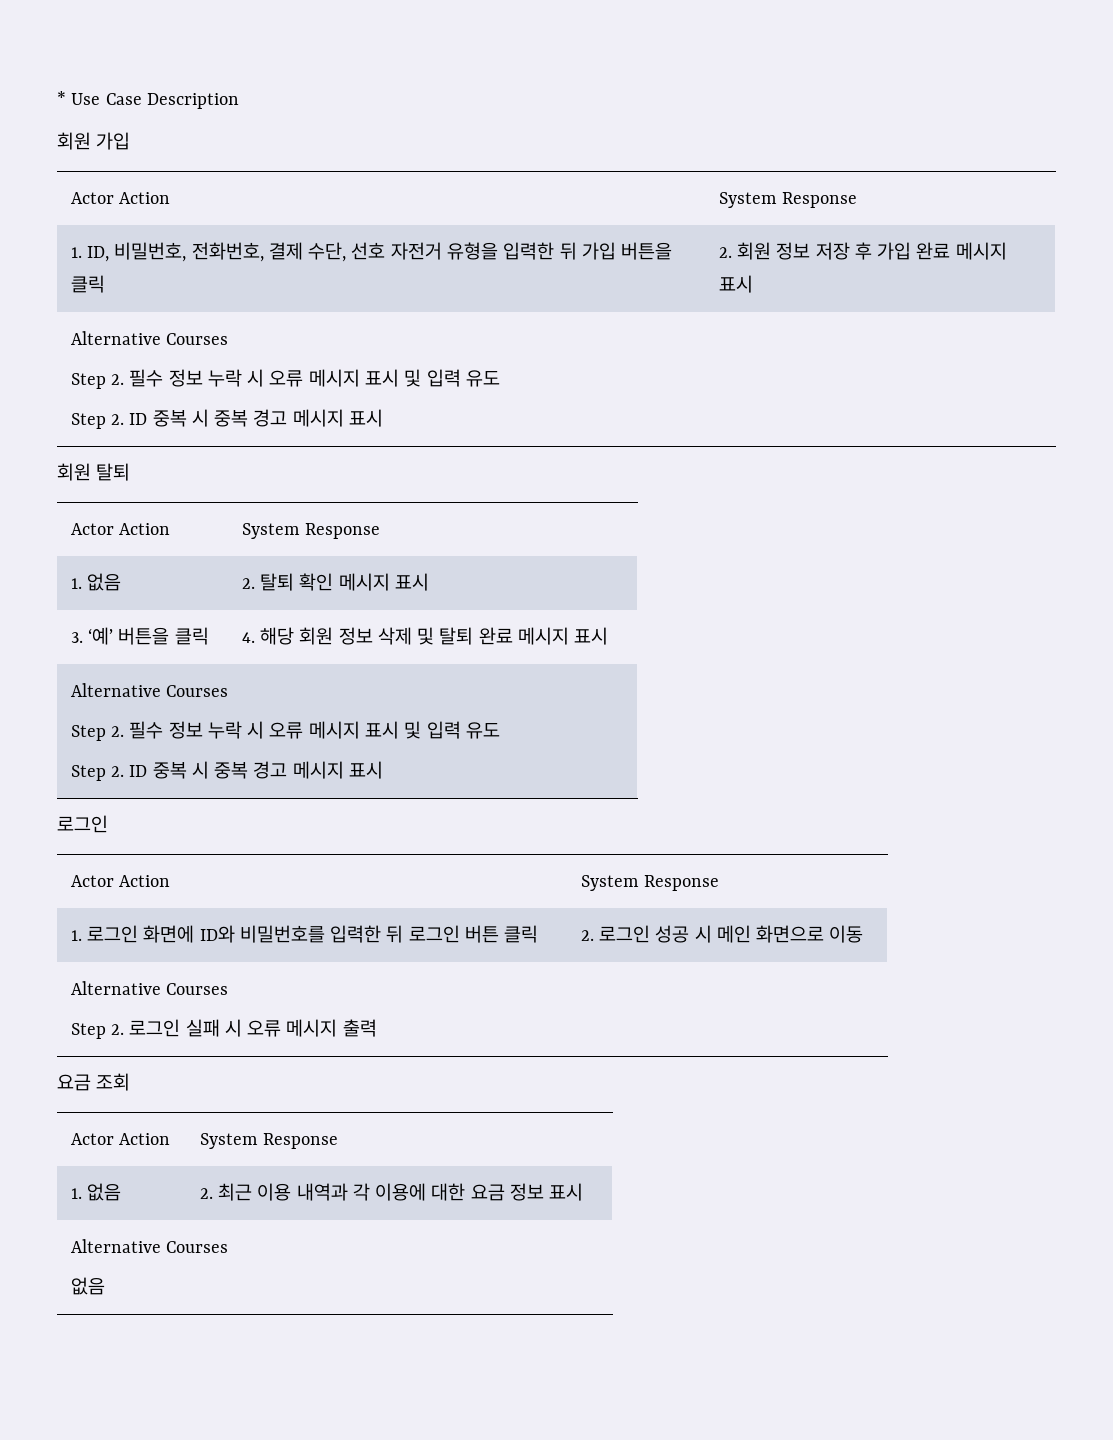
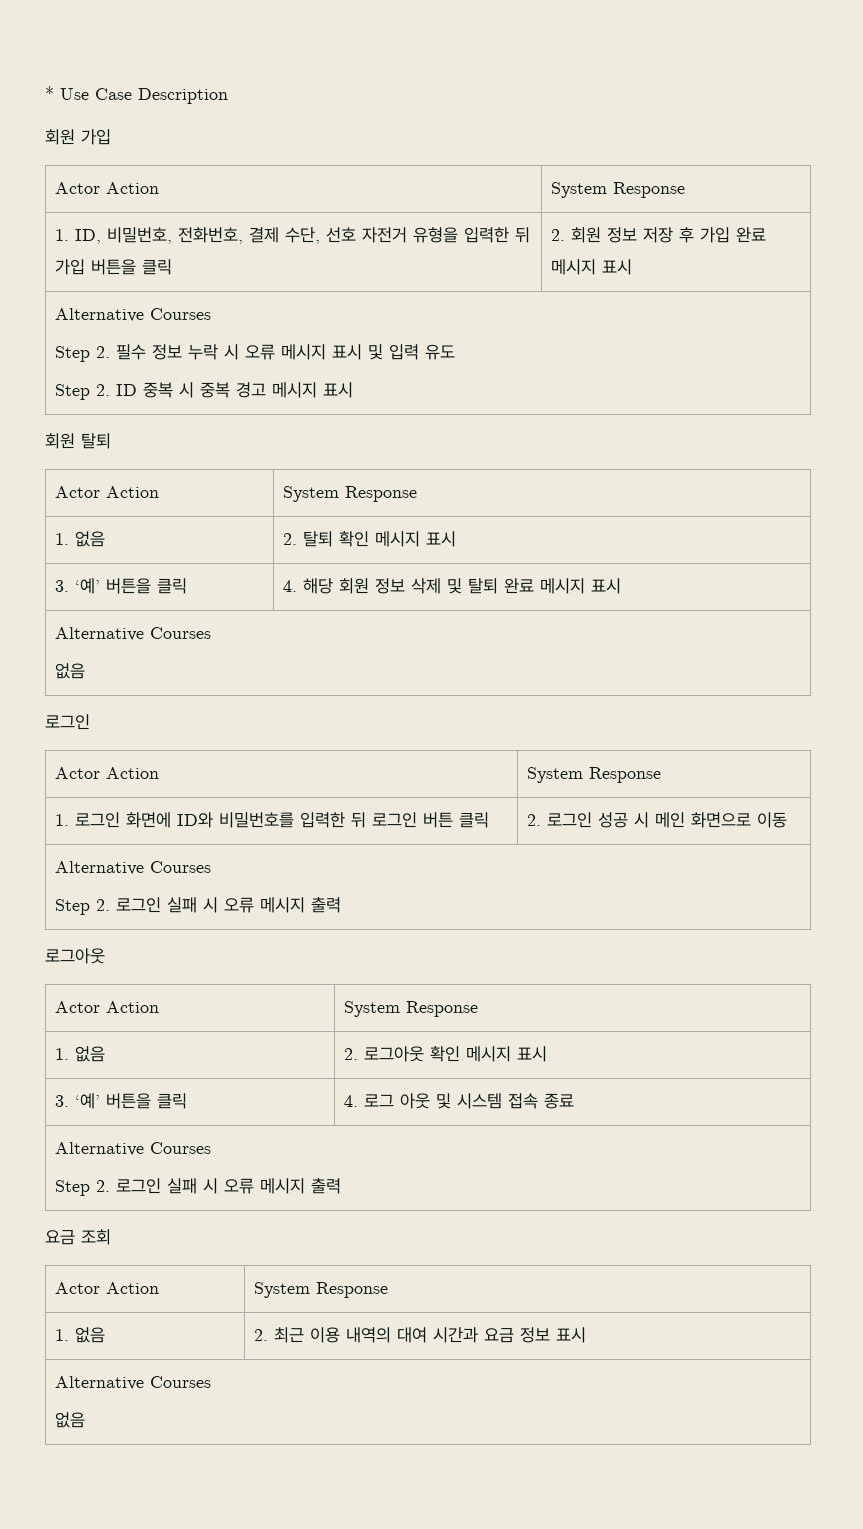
[70,721,500,741] [70,761,383,781] Step 2. 필수 정보 누락 시 오류 메시지 표시 및 입력 유도 // Step 2. ID 중복 시 중복 경고 메시지 표시 -> [55,663,86,679] 없음
(377, 1028) none -> [45,948,105,964] [55,1001,160,1013] [344,1001,479,1017] [55,1046,106,1062] [344,1046,548,1062] [55,1093,188,1109] [344,1093,575,1109] [55,1142,212,1156] [55,1178,342,1196] // 로그아웃 // Actor Action | System Response // 1. 없음 | 2. 로그아웃 확인 메시지 표시 // 3. ‘예’ 버튼을 클릭 | 4. 로그 아웃 및 시스템 접속 종료 // Alternative Courses // Step 2. 로그인 실패 시 오류 메시지 출력
[296,1183,466,1201] 내역과 각 이용에 대한 -> [346,1327,479,1343] 내역의 대여 시간과

